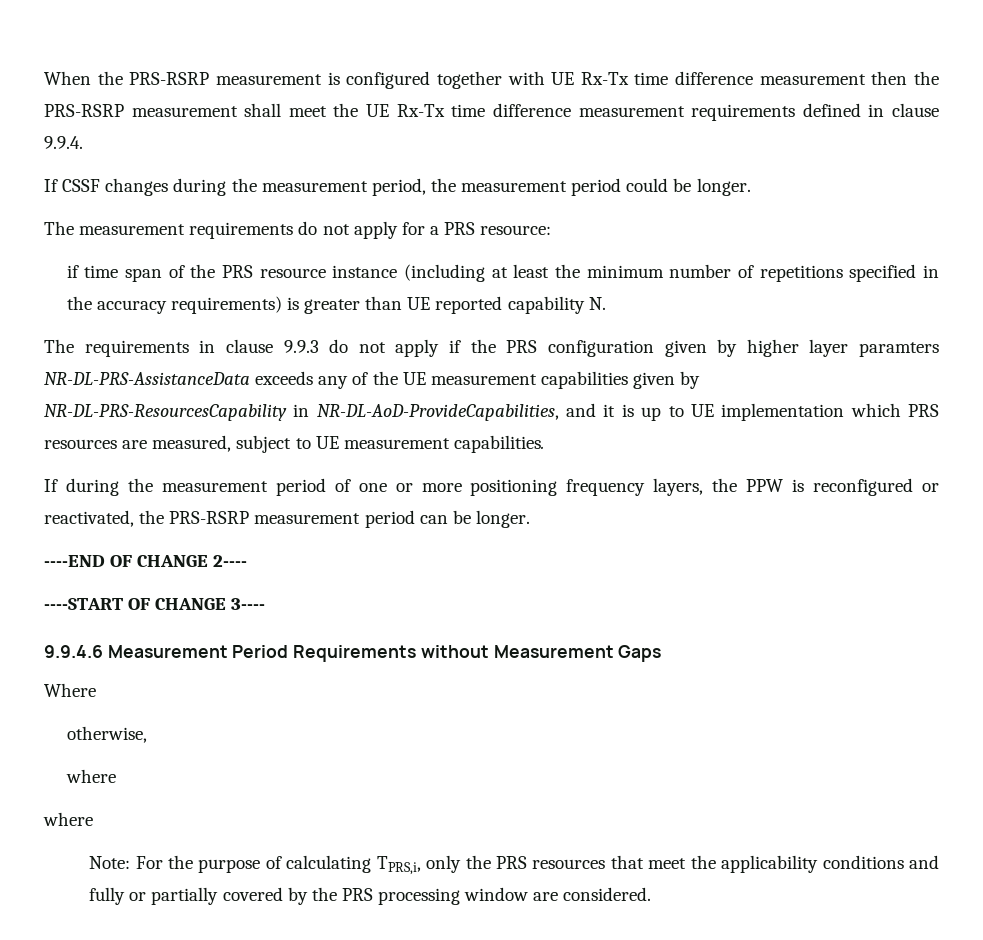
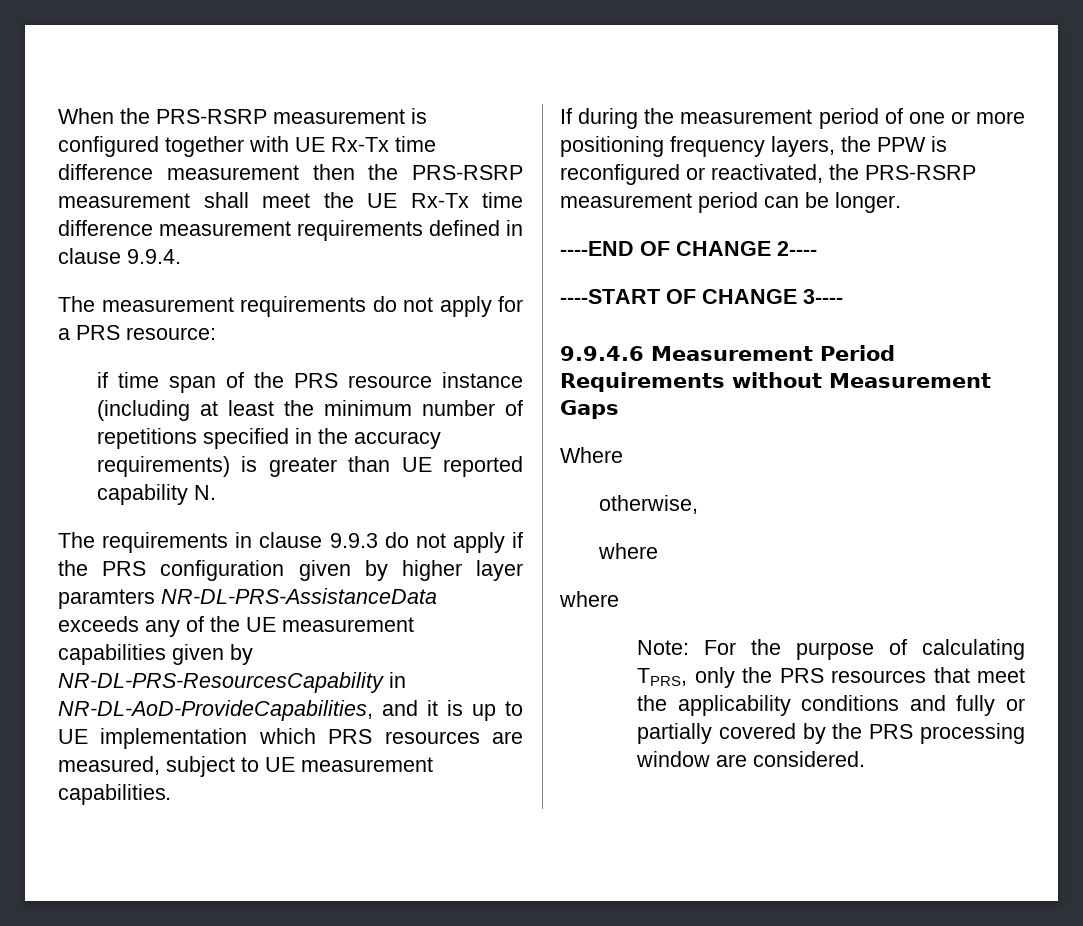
[44,178,751,196] // If CSSF changes during the measurement period, the measurement period could be longer. -> (181, 256) none
[376,856,421,875] TPRS,i, -> [637,668,688,686] TPRS,

